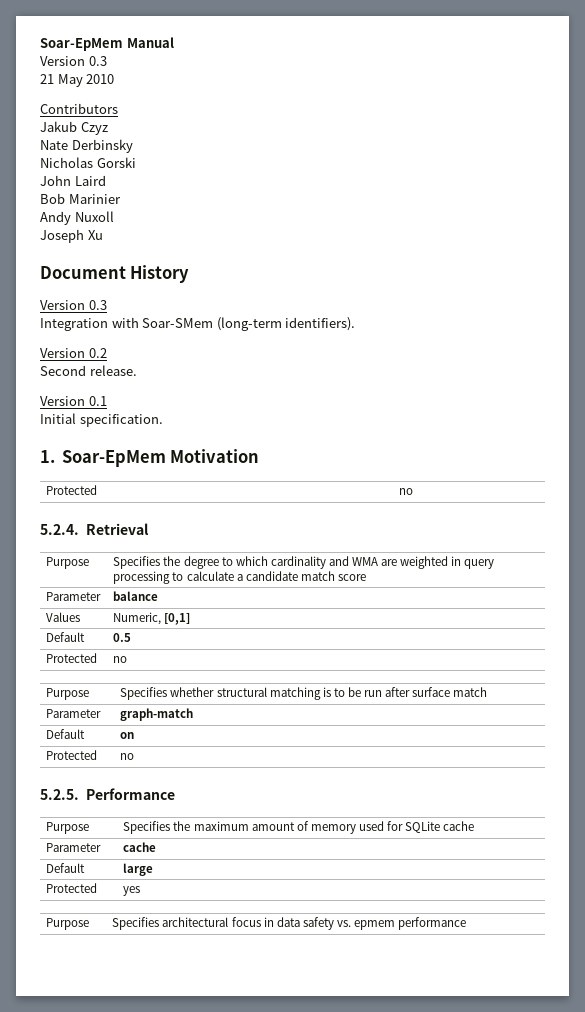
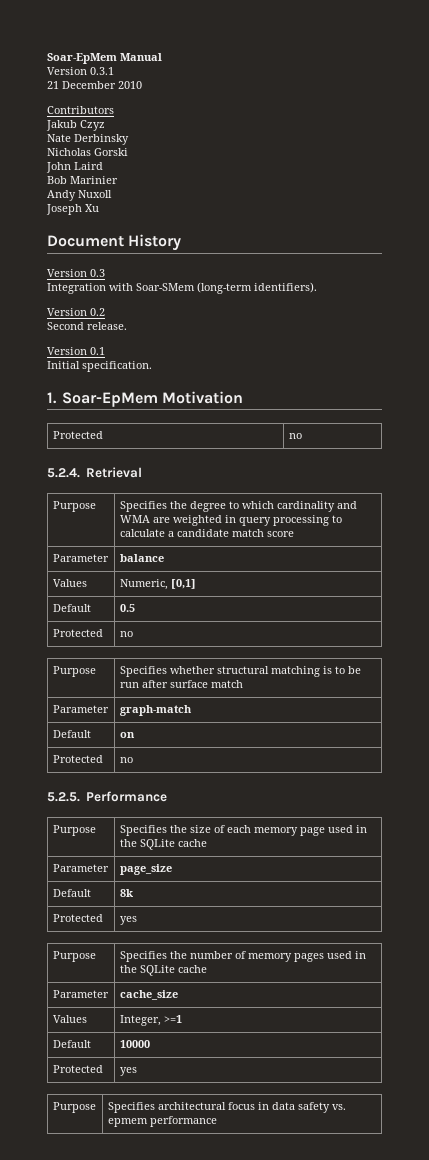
[88,56,107,66] 0.3 -> [90,67,114,75] 0.3.1
[57,74,83,87] May -> [62,81,116,89] December
[193,821,475,834] [46,843,102,852] [123,842,157,852] [46,863,86,873] [123,863,154,876] maximum amount of memory used for SQLite cache // Parameter | cache // Default | large -> [189,825,367,836] [119,839,207,850] [52,864,109,872] [119,864,172,875] [52,889,91,897] [119,889,133,897] [52,914,103,922] [119,916,137,925] [52,951,96,962] [119,951,366,962] [119,965,207,976] [52,990,109,998] [119,990,178,1000] [52,1015,87,1023] [119,1015,182,1026] [52,1040,91,1048] [119,1040,150,1048] size of each memory page used in the SQLite cache // Parameter | page_size // Default | 8k // Protected | yes // Purpose | Specifies the number of memory pages used in the SQLite cache // Parameter | cache_size // Values | Integer, >=1 // Default | 10000

